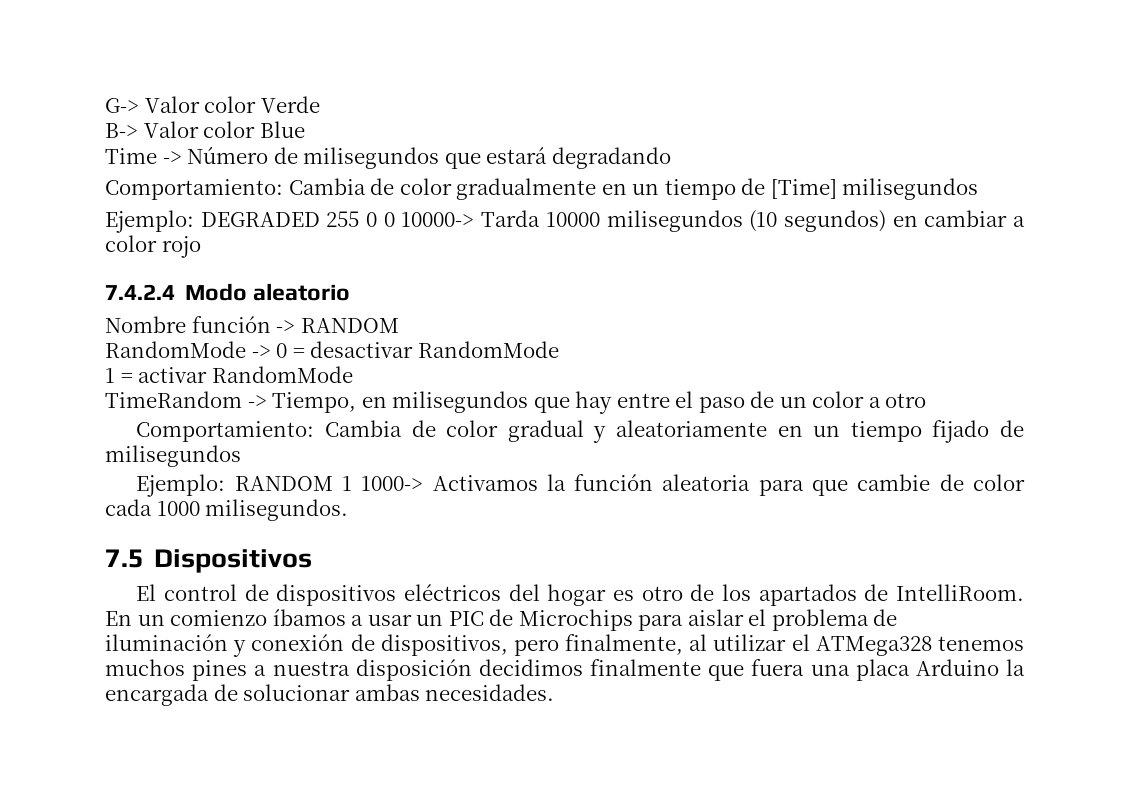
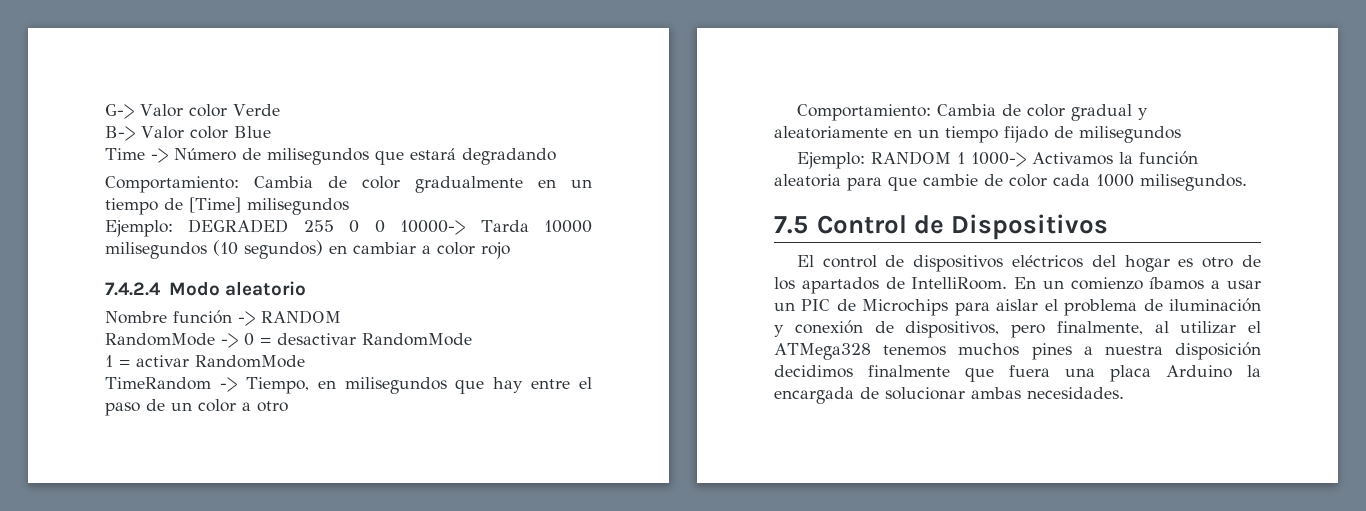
(144, 558) none -> [816,215,944,234] Control de

